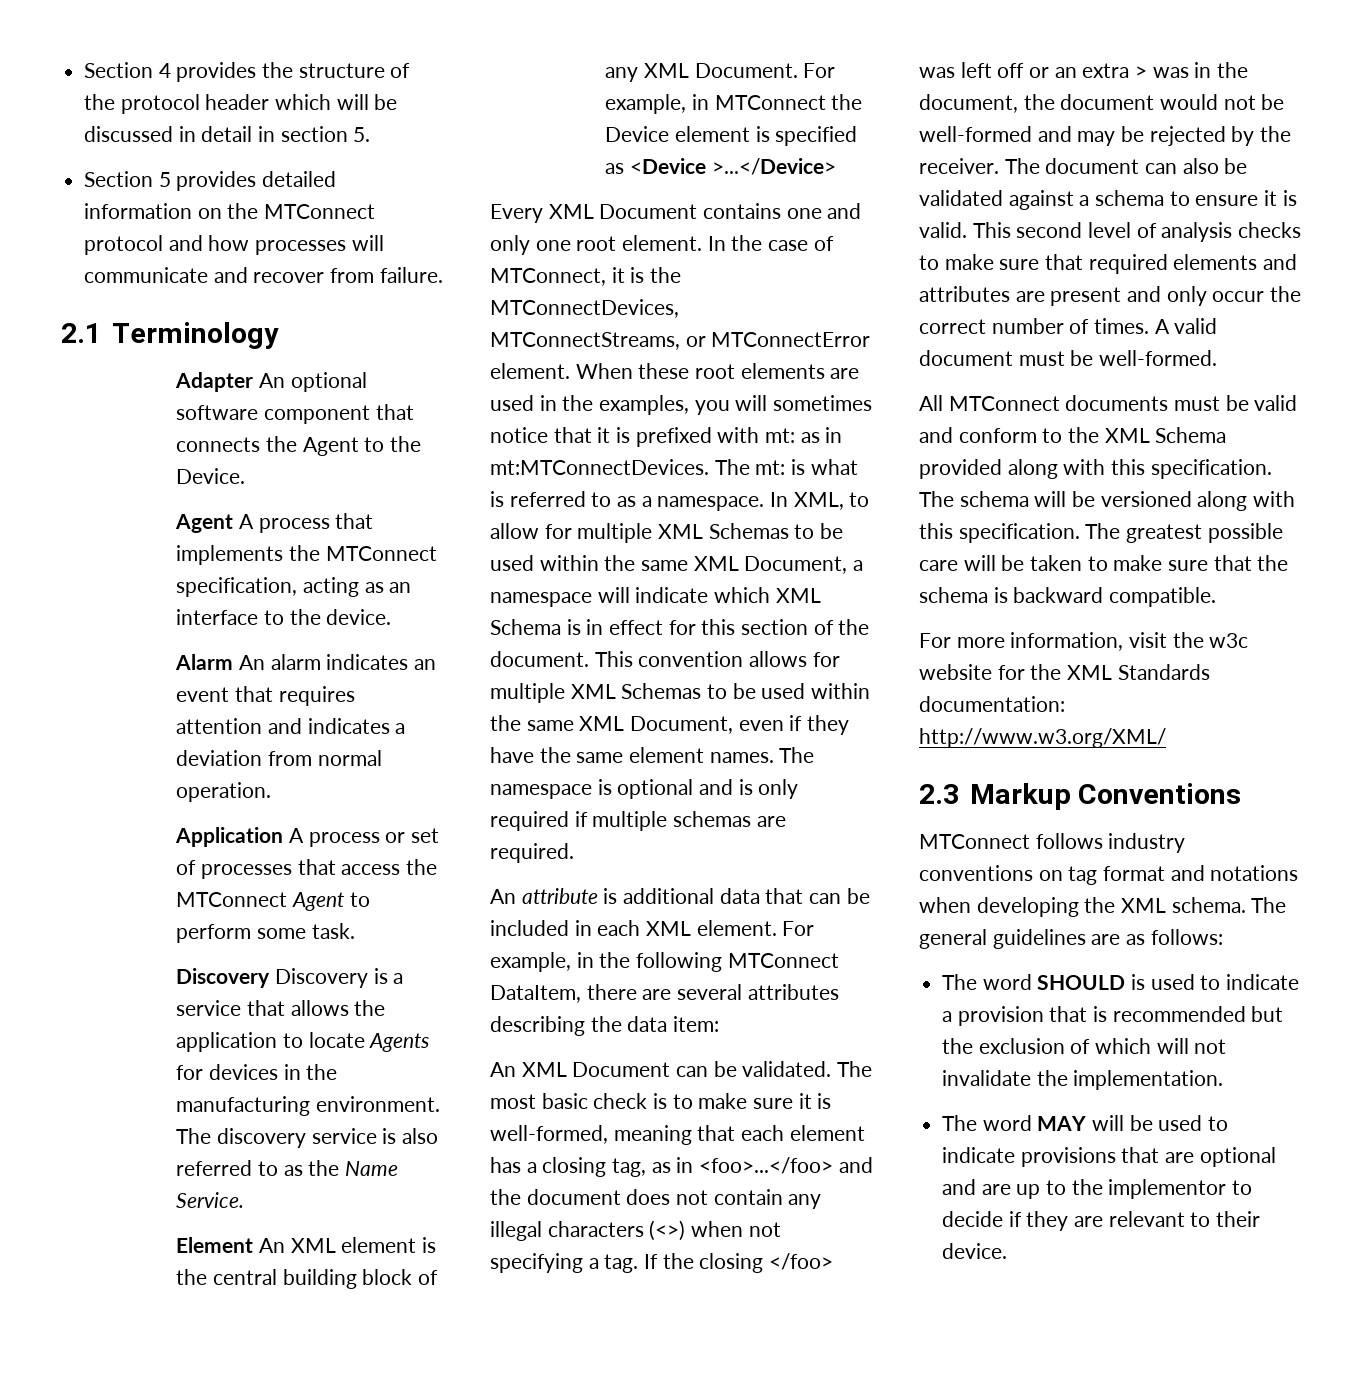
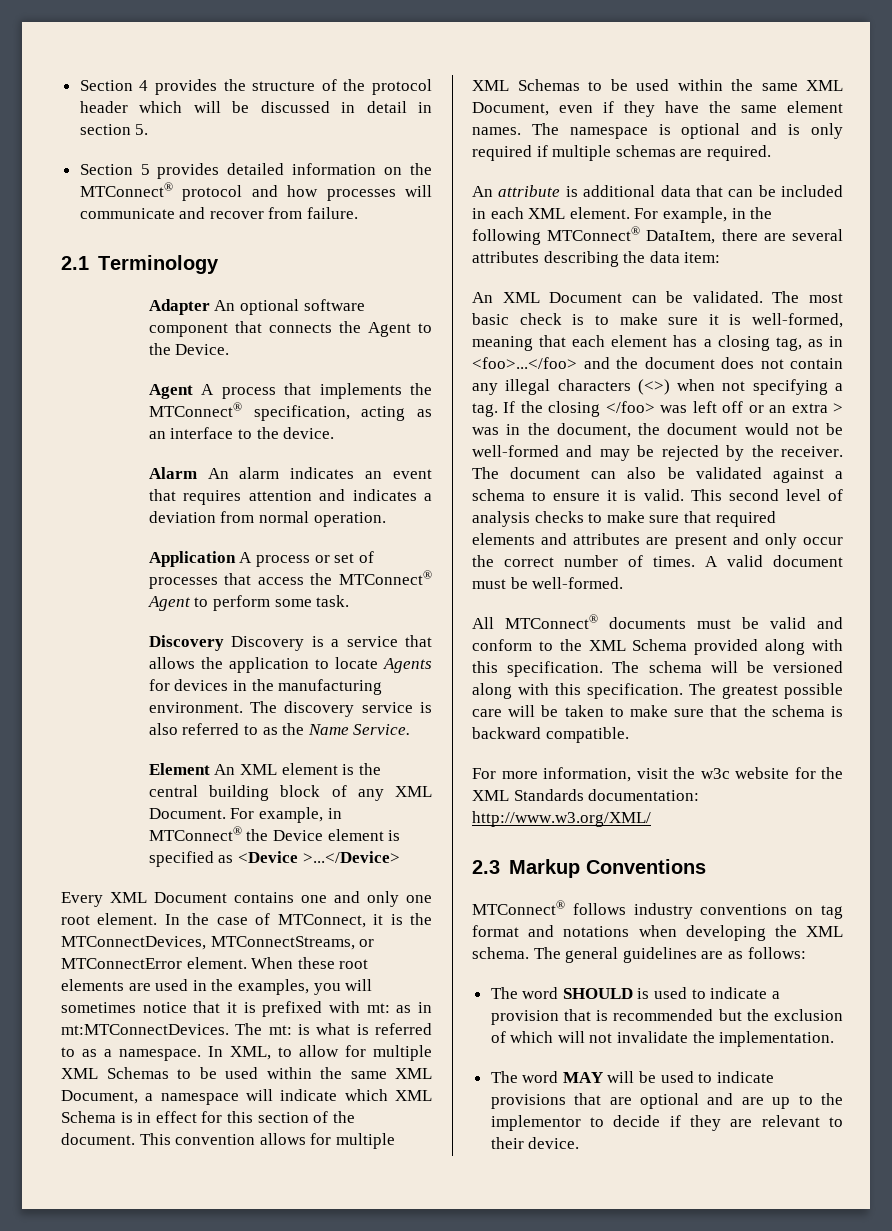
[264,204,376,219] MTConnect -> [79,182,173,197] MTConnect®
[325,546,437,561] MTConnect -> [148,402,242,417] MTConnect®
[176,892,288,907] MTConnect -> [338,570,432,585] MTConnect®
[714,95,826,110] MTConnect -> [148,826,242,841] MTConnect®
[727,953,839,968] MTConnect -> [547,226,641,241] MTConnect®
[948,396,1060,411] MTConnect -> [505,614,598,629] MTConnect®
[919,834,1030,849] MTConnect -> [472,900,565,915] MTConnect®

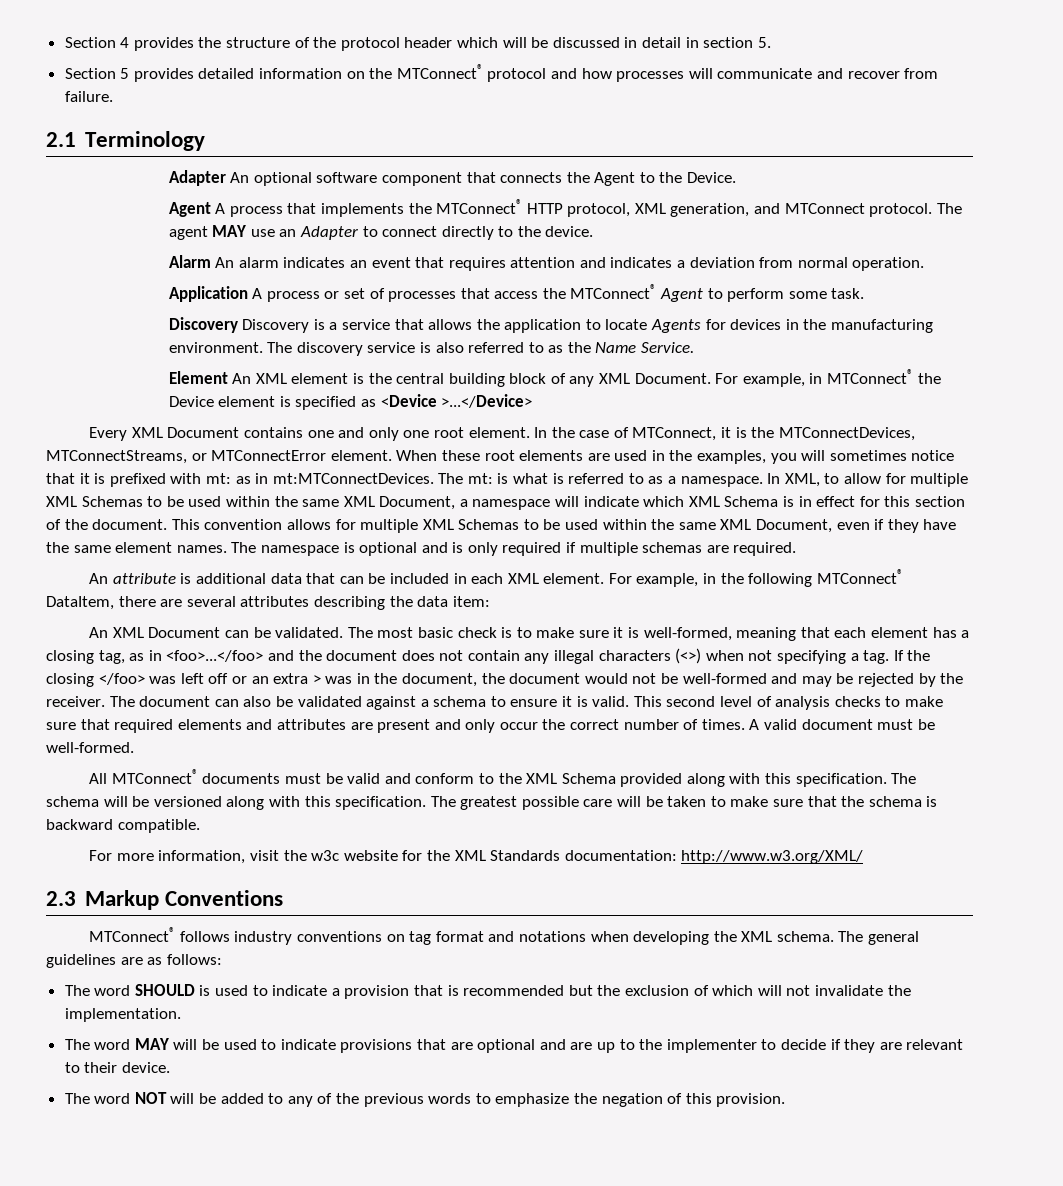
[253,405,432,421] [148,427,234,439] specification, acting as an interface -> [526,203,962,217] [168,225,494,240] HTTP protocol, XML generation, and MTConnect protocol. The agent MAY use an Adapter to connect directly
[490,1115,581,1131] implementor -> [666,1039,757,1053] implementer
(580, 1143) none -> [64,1092,786,1107] // The word NOT will be added to any of the previous words to emphasize the negation of this provision.

